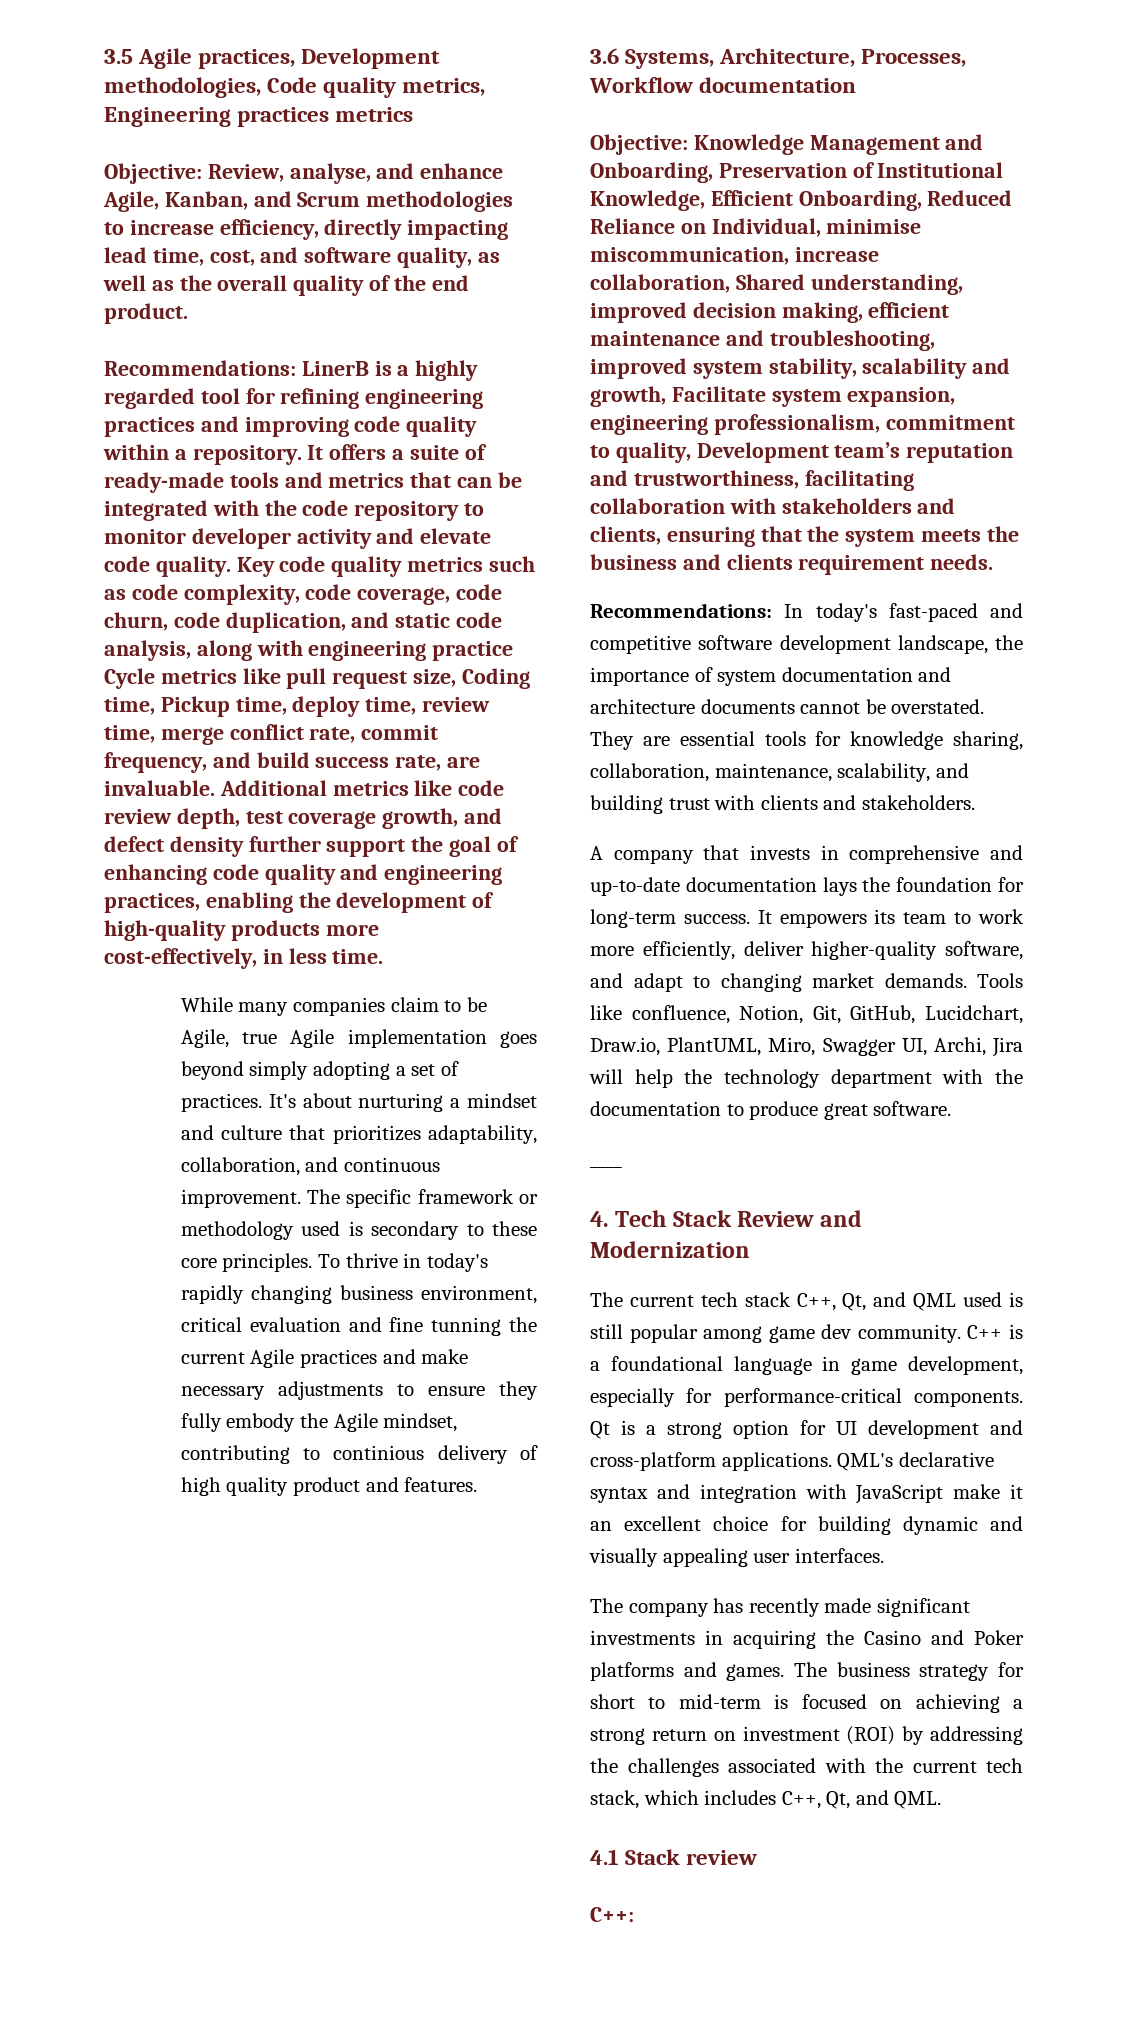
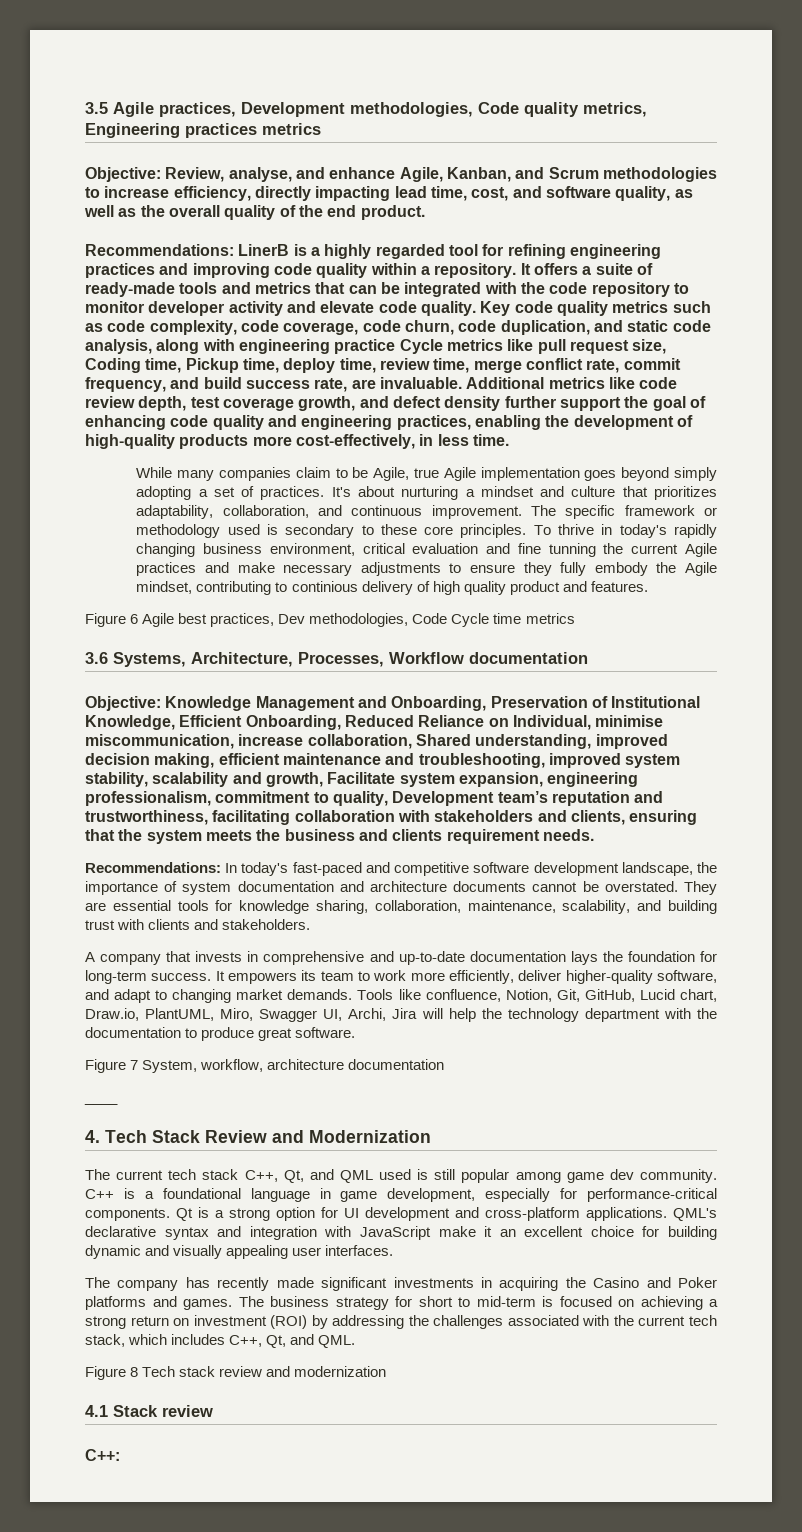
(478, 1484) none -> [85,613,575,627] // Figure 6 Agile best practices, Dev methodologies, Code Cycle time metrics
[925,1005,1024,1024] Lucidchart, -> [639,989,718,1002] Lucid chart,
(952, 1108) none -> [85,1059,445,1073] // Figure 7 System, workflow, architecture documentation
(942, 1800) none -> [85,1366,387,1380] // Figure 8 Tech stack review and modernization

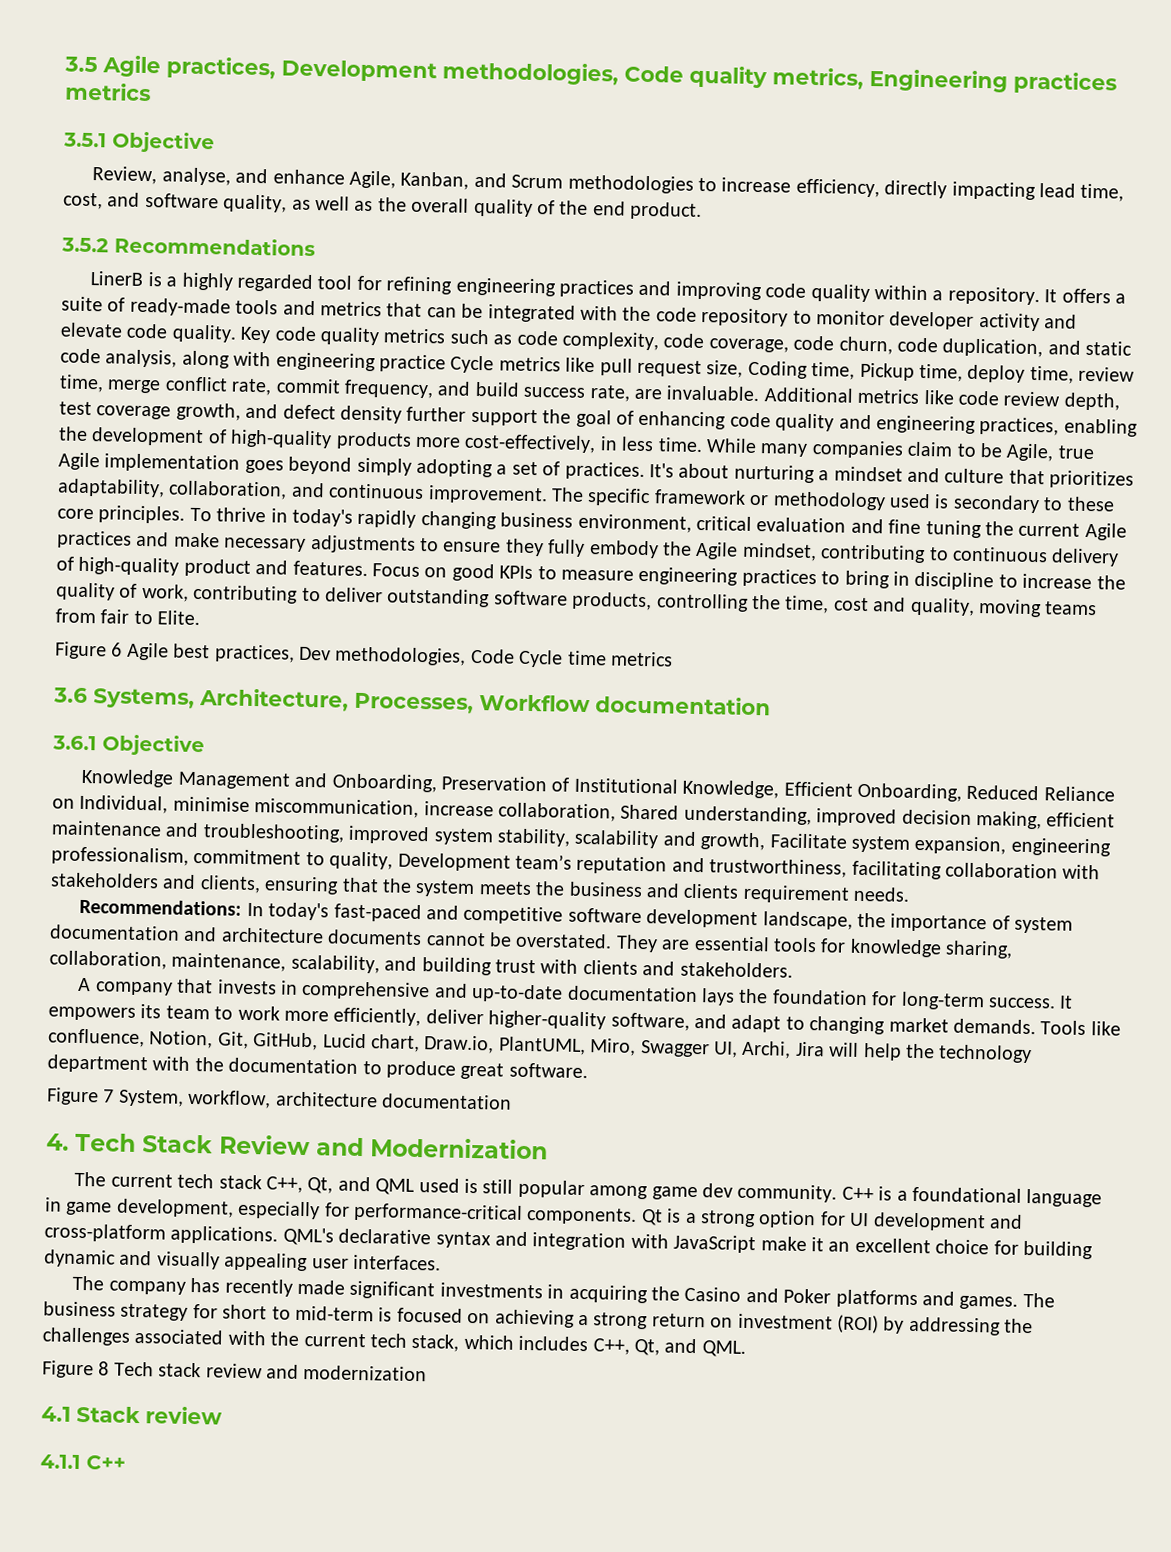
[85,167,161,182] Objective: -> [63,131,215,154] 3.5.1 Objective //
[85,244,234,256] Recommendations: -> [61,236,316,257] 3.5.2 Recommendations //
(509, 440) // -> (703, 445) none
[548,543,596,557] tunning -> [925,520,982,539] tuning
[291,581,358,592] continious -> [951,546,1048,563] continuous
[432,581,506,595] high quality -> [78,556,180,576] high-quality
(648, 586) none -> [372,563,1126,591] [56,582,1098,618] [55,608,201,626] Focus on good KPIs to measure engineering practices to bring in discipline to increase the quality of work, contributing to deliver outstanding software products, controlling the time, cost and quality, moving teams from fair to Elite.
[85,696,161,711] Objective: -> [52,734,205,757] 3.6.1 Objective //
[84,1102,118,1105] // ____ -> (512, 1101) none
[85,1449,120,1461] C++: -> [40,1454,126,1470] 4.1.1 C++

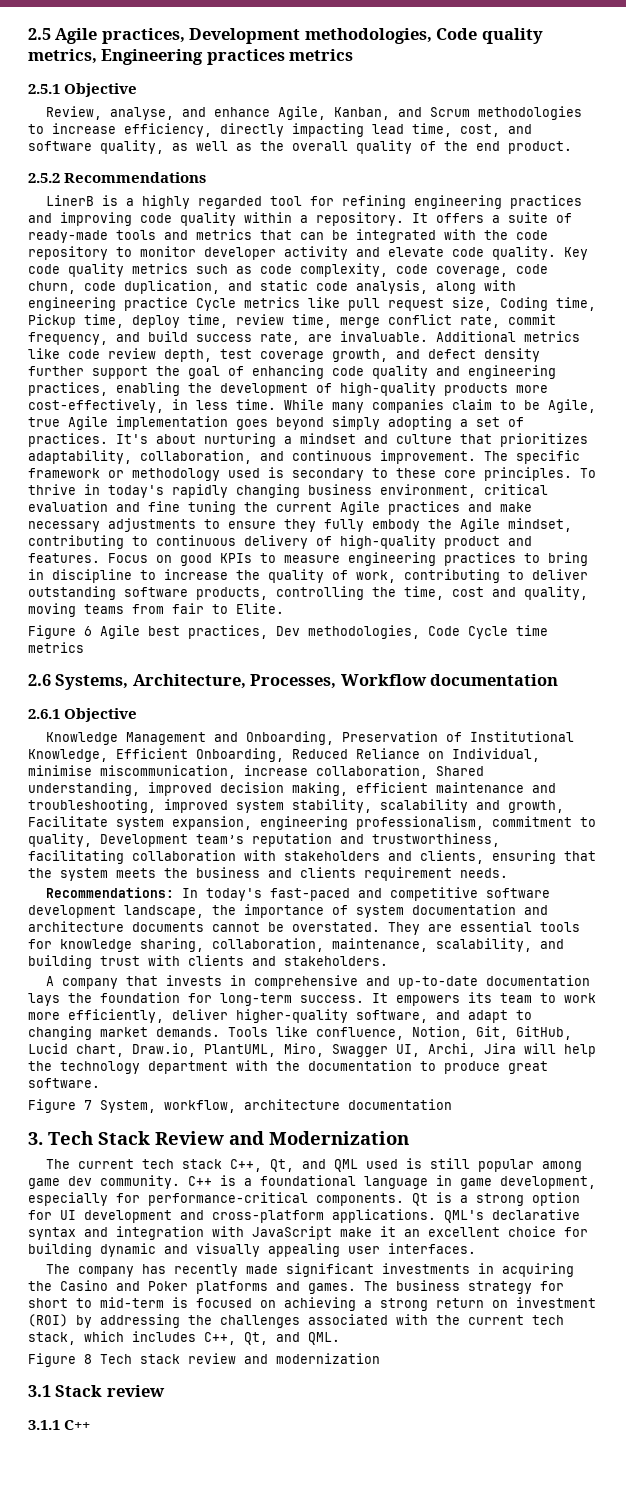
[64,56,98,73] 3.5 -> [28,28,51,40] 2.5
[63,132,107,148] 3.5.1 -> [28,84,60,94] 2.5.1
[61,237,109,253] 3.5.2 -> [28,173,60,183] 2.5.2
[53,687,88,704] 3.6 -> [28,674,51,686] 2.6
[52,735,97,751] 3.6.1 -> [28,709,60,719] 2.6.1
[46,1133,69,1151] 4. -> [28,1132,43,1145] 3.
[41,1406,71,1422] 4.1 -> [28,1385,51,1397] 3.1
[40,1454,81,1470] 4.1.1 -> [28,1420,60,1430] 3.1.1

